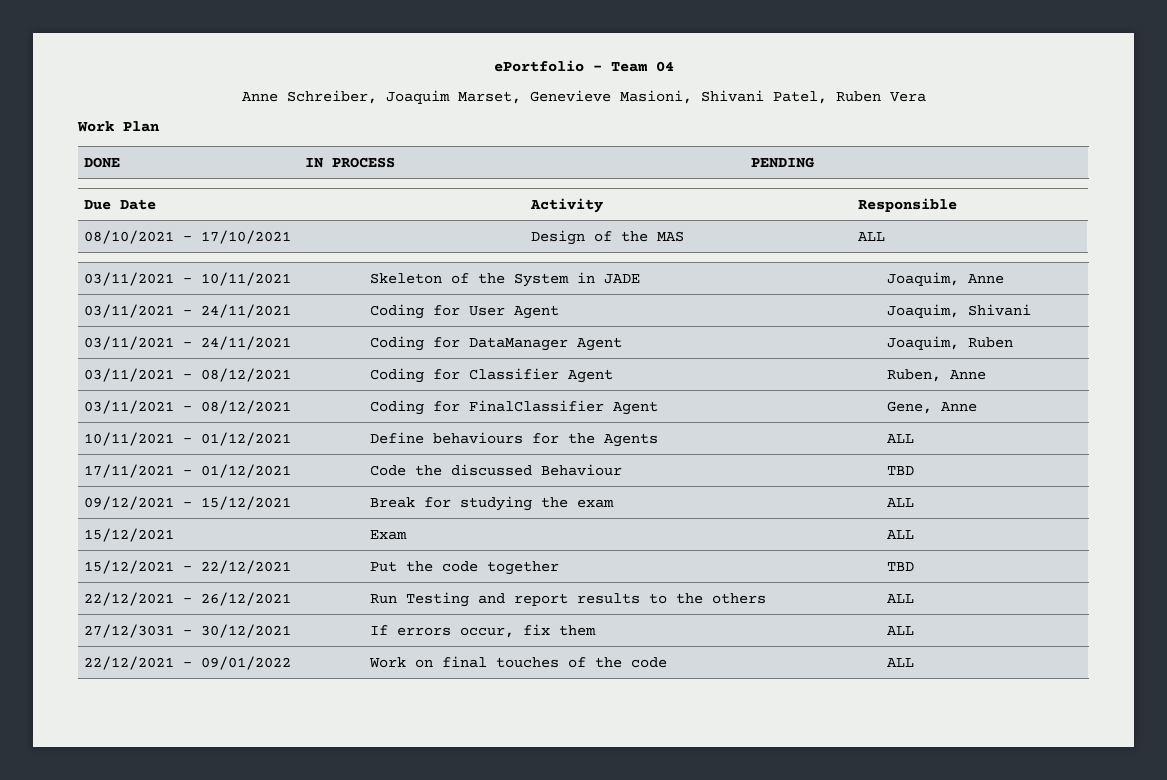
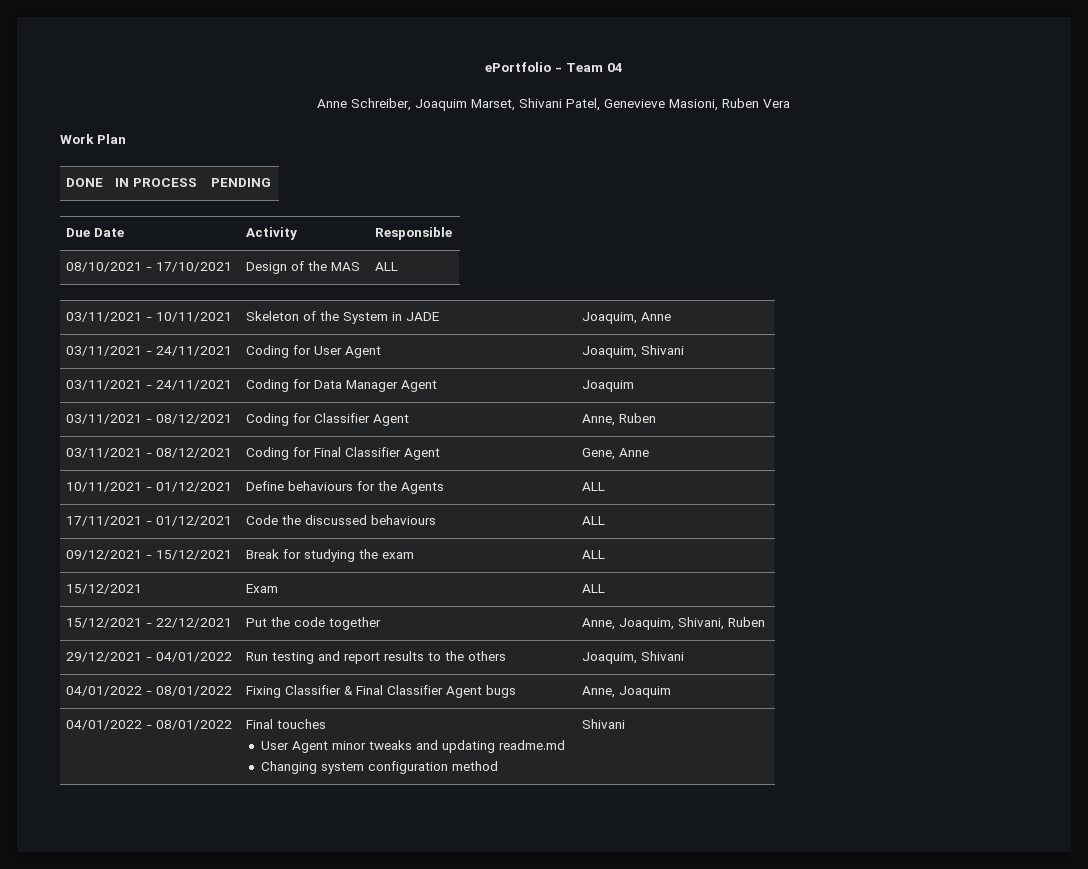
[529,90,827,104] Genevieve Masioni, Shivani Patel, -> [519,98,718,111] Shivani Patel, Genevieve Masioni,
[469,337,623,351] [887,336,1014,350] DataManager Agent | Joaquim, Ruben -> [313,380,437,392] [581,380,634,392] Data Manager Agent | Joaquim
[887,369,987,382] [84,400,292,414] [370,400,605,415] Ruben, Anne // 03/11/2021 - 08/12/2021 | Coding for FinalClassifier -> [581,413,656,426] [65,448,232,458] [245,447,401,460] Anne, Ruben // 03/11/2021 - 08/12/2021 | Coding for Final Classifier
[541,464,623,476] [887,466,915,475] Behaviour | TBD -> [370,515,436,525] [581,516,605,525] behaviours | ALL
[887,562,915,571] [84,592,292,606] TBD // 22/12/2021 - 26/12/2021 -> [581,617,765,630] [65,652,232,662] Anne, Joaquim, Shivani, Ruben // 29/12/2021 - 04/01/2022
[406,592,470,607] Testing -> [271,652,314,664] testing
[887,594,915,603] [84,624,292,638] [370,624,597,638] [887,626,915,635] [84,656,292,670] [369,656,668,668] [887,658,915,667] ALL // 27/12/3031 - 30/12/2021 | If errors occur, fix them | ALL // 22/12/2021 - 09/01/2022 | Work on final touches of the code | ALL -> [581,651,684,664] [65,686,232,696] [245,685,516,698] [581,686,671,698] [65,720,232,730] [245,719,326,729] [260,740,565,753] [260,761,498,774] [581,719,625,729] Joaquim, Shivani // 04/01/2022 - 08/01/2022 | Fixing Classifier & Final Classifier Agent bugs | Anne, Joaquim // 04/01/2022 - 08/01/2022 | Final touches // User Agent minor tweaks and updating readme.md // Changing system configuration method | Shivani

